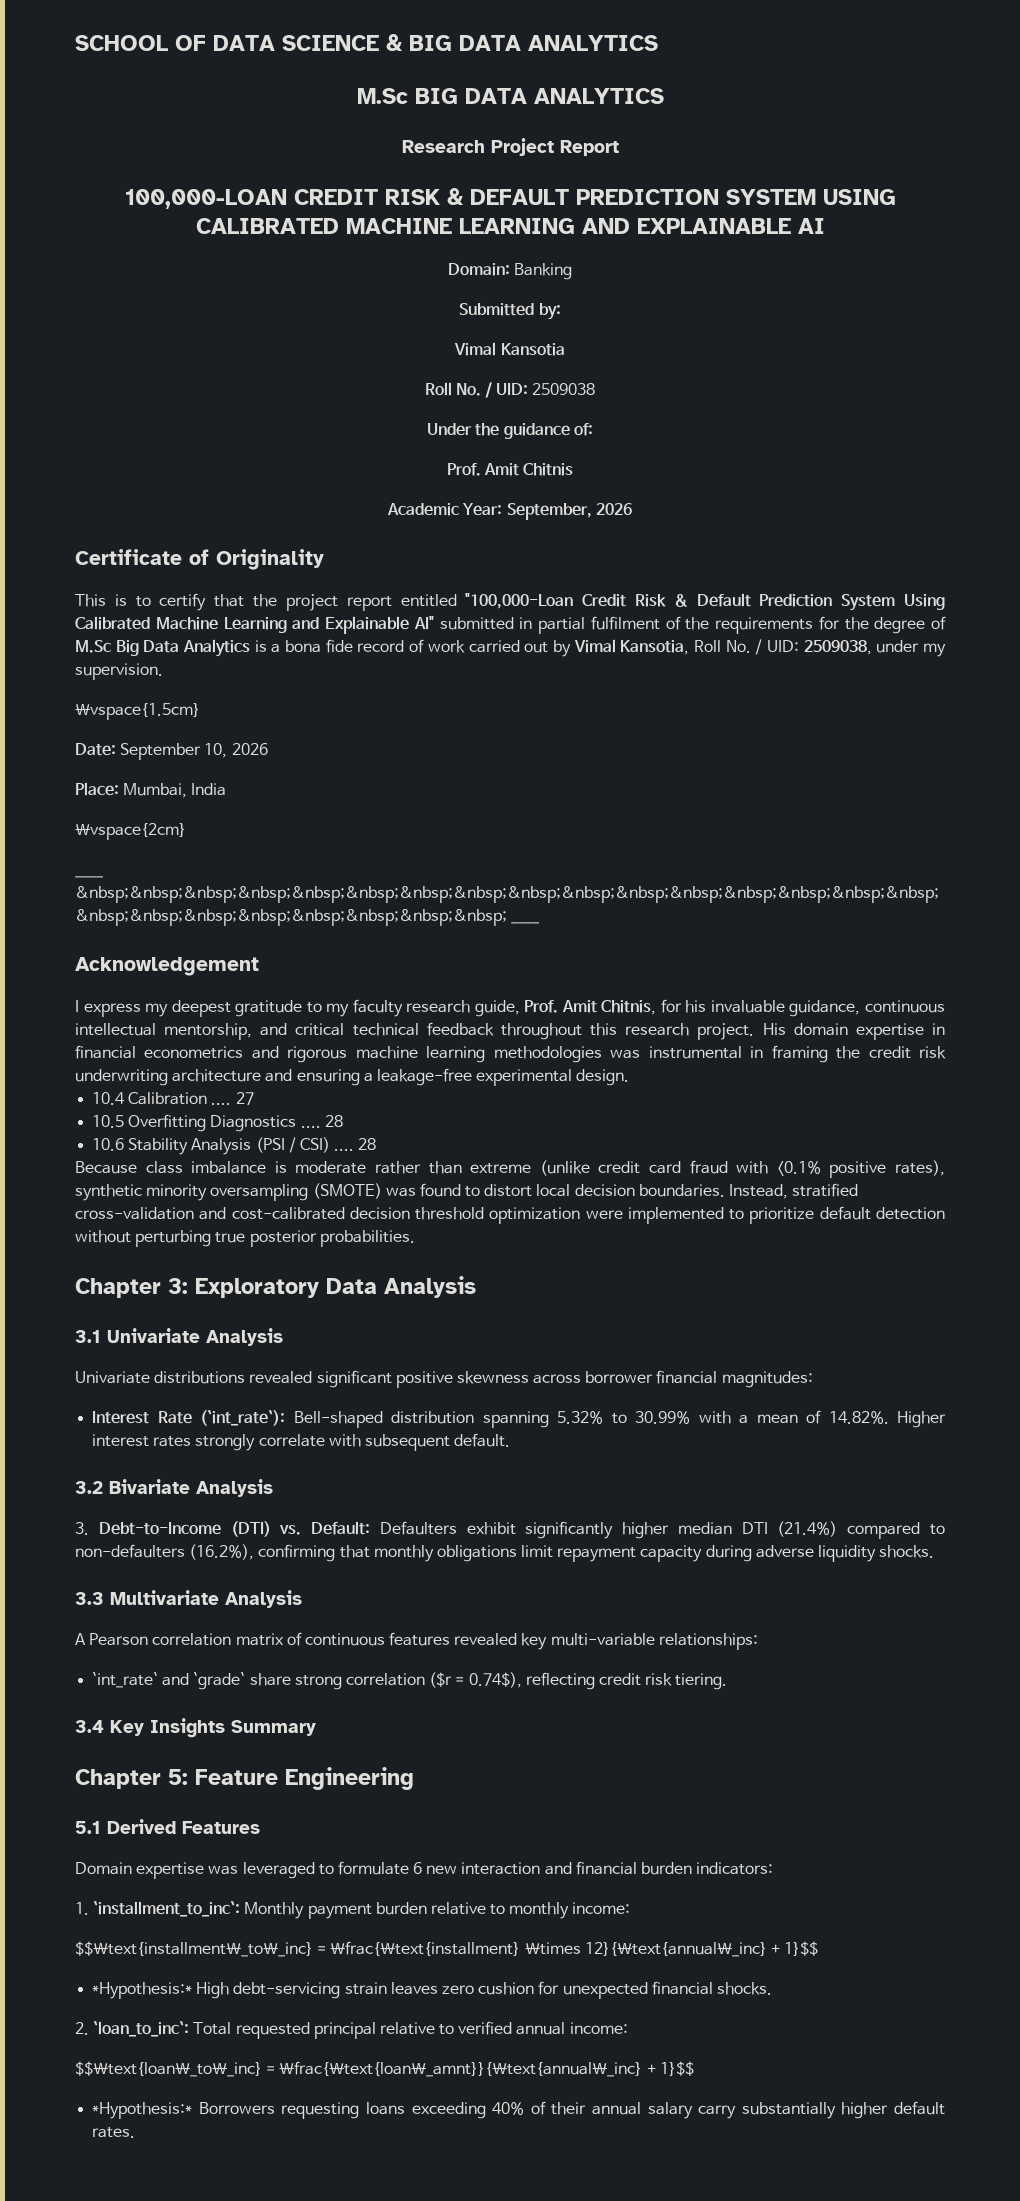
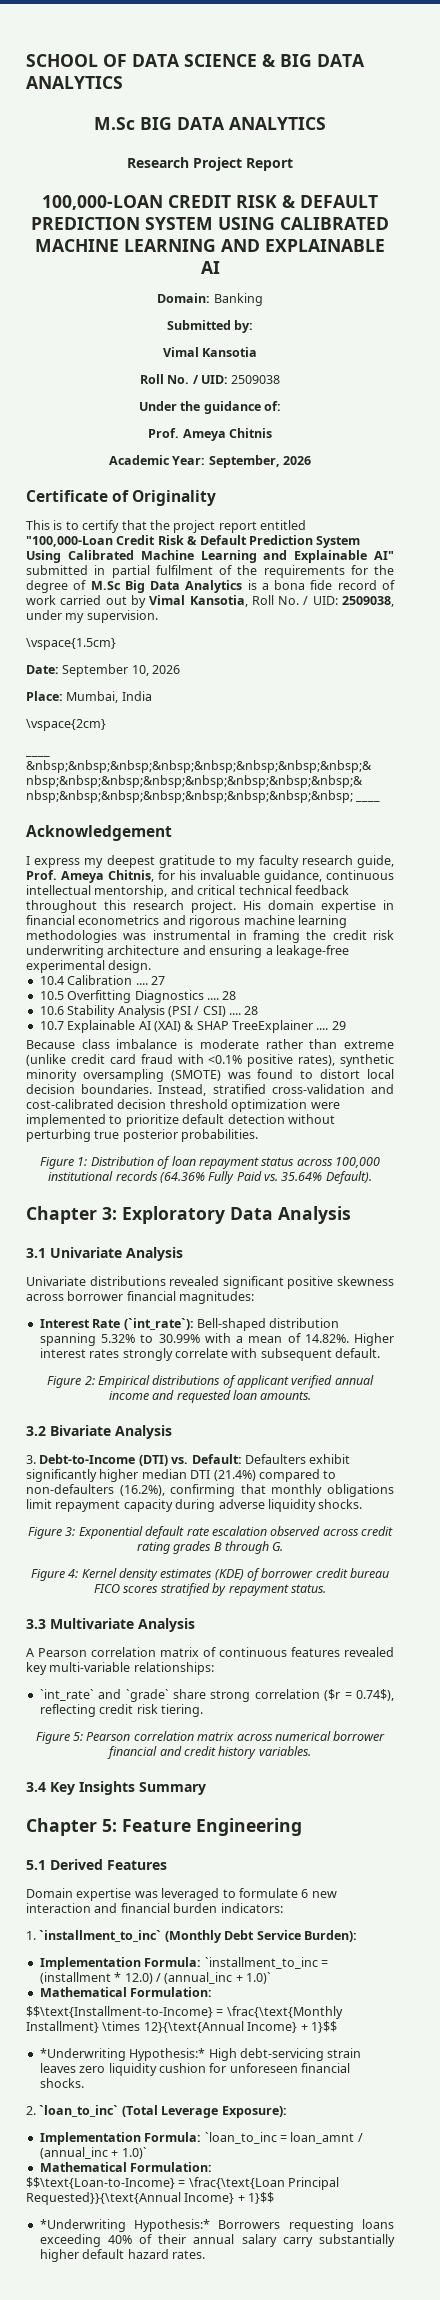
[484,463,519,476] Amit -> [182,429,226,441] Ameya
[561,1000,597,1013] Amit -> [61,871,104,883] Ameya
(377, 1144) none -> [39,1020,346,1033] // 10.7 Explainable AI (XAI) & SHAP TreeExplainer .... 29
(415, 1238) none -> [40,1156,380,1169] [48,1171,372,1184] // Figure 1: Distribution of loan repayment status across 100,000 institutional records (64.36% Fully Paid vs. 35.64% Default).
(511, 1440) none -> [47,1375,374,1388] [108,1390,312,1403] // Figure 2: Empirical distributions of applicant verified annual income and requested loan amounts.
(935, 1551) none -> [28,1526,393,1539] [136,1541,284,1554] [30,1568,390,1581] [94,1583,326,1596] // Figure 3: Exponential default rate escalation observed across credit rating grades B through G. // Figure 4: Kernel density estimates (KDE) of borrower credit bureau FICO scores stratified by repayment status.
(728, 1681) none -> [35,1731,386,1744] [107,1746,311,1759] // Figure 5: Pearson correlation matrix across numerical borrower financial and credit history variables.
[93,1901,631,1919] [75,1941,819,1957] [92,1982,193,1999] `installment_to_inc`: Monthly payment burden relative to monthly income: // $$\text{installment\_to\_inc} = \frac{\text{installment} \times 12}{\text{annual\_inc} + 1}$$ // *Hypothesis:* -> [39,1930,357,1943] [39,1957,328,1970] [39,1972,271,1984] [39,1987,213,1997] [26,2006,343,2019] [26,2021,337,2033] [39,2048,206,2061] `installment_to_inc` (Monthly Debt Service Burden): // Implementation Formula: `installment_to_inc = (installment * 12.0) / (annual_inc + 1.0)` // Mathematical Formulation: // $$\text{Installment-to-Income} = \frac{\text{Monthly Installment} \times 12}{\text{Annual Income} + 1}$$ // *Underwriting Hypothesis:*
(474, 1989) none -> [108,2063,157,2076] liquidity
[562,1982,648,1999] unexpected -> [229,2063,298,2073] unforeseen
[93,2021,628,2039] [75,2061,694,2077] [92,2102,193,2119] `loan_to_inc`: Total requested principal relative to verified annual income: // $$\text{loan\_to\_inc} = \frac{\text{loan\_amnt}}{\text{annual\_inc} + 1}$$ // *Hypothesis:* -> [39,2105,287,2118] [39,2132,363,2145] [39,2147,147,2159] [39,2162,213,2172] [26,2177,340,2190] [26,2192,275,2205] [39,2219,211,2232] `loan_to_inc` (Total Leverage Exposure): // Implementation Formula: `loan_to_inc = loan_amnt / (annual_inc + 1.0)` // Mathematical Formulation: // $$\text{Loan-to-Income} = \frac{\text{Loan Principal Requested}}{\text{Annual Income} + 1}$$ // *Underwriting Hypothesis:*
(945, 2108) none -> [127,2249,169,2259] hazard

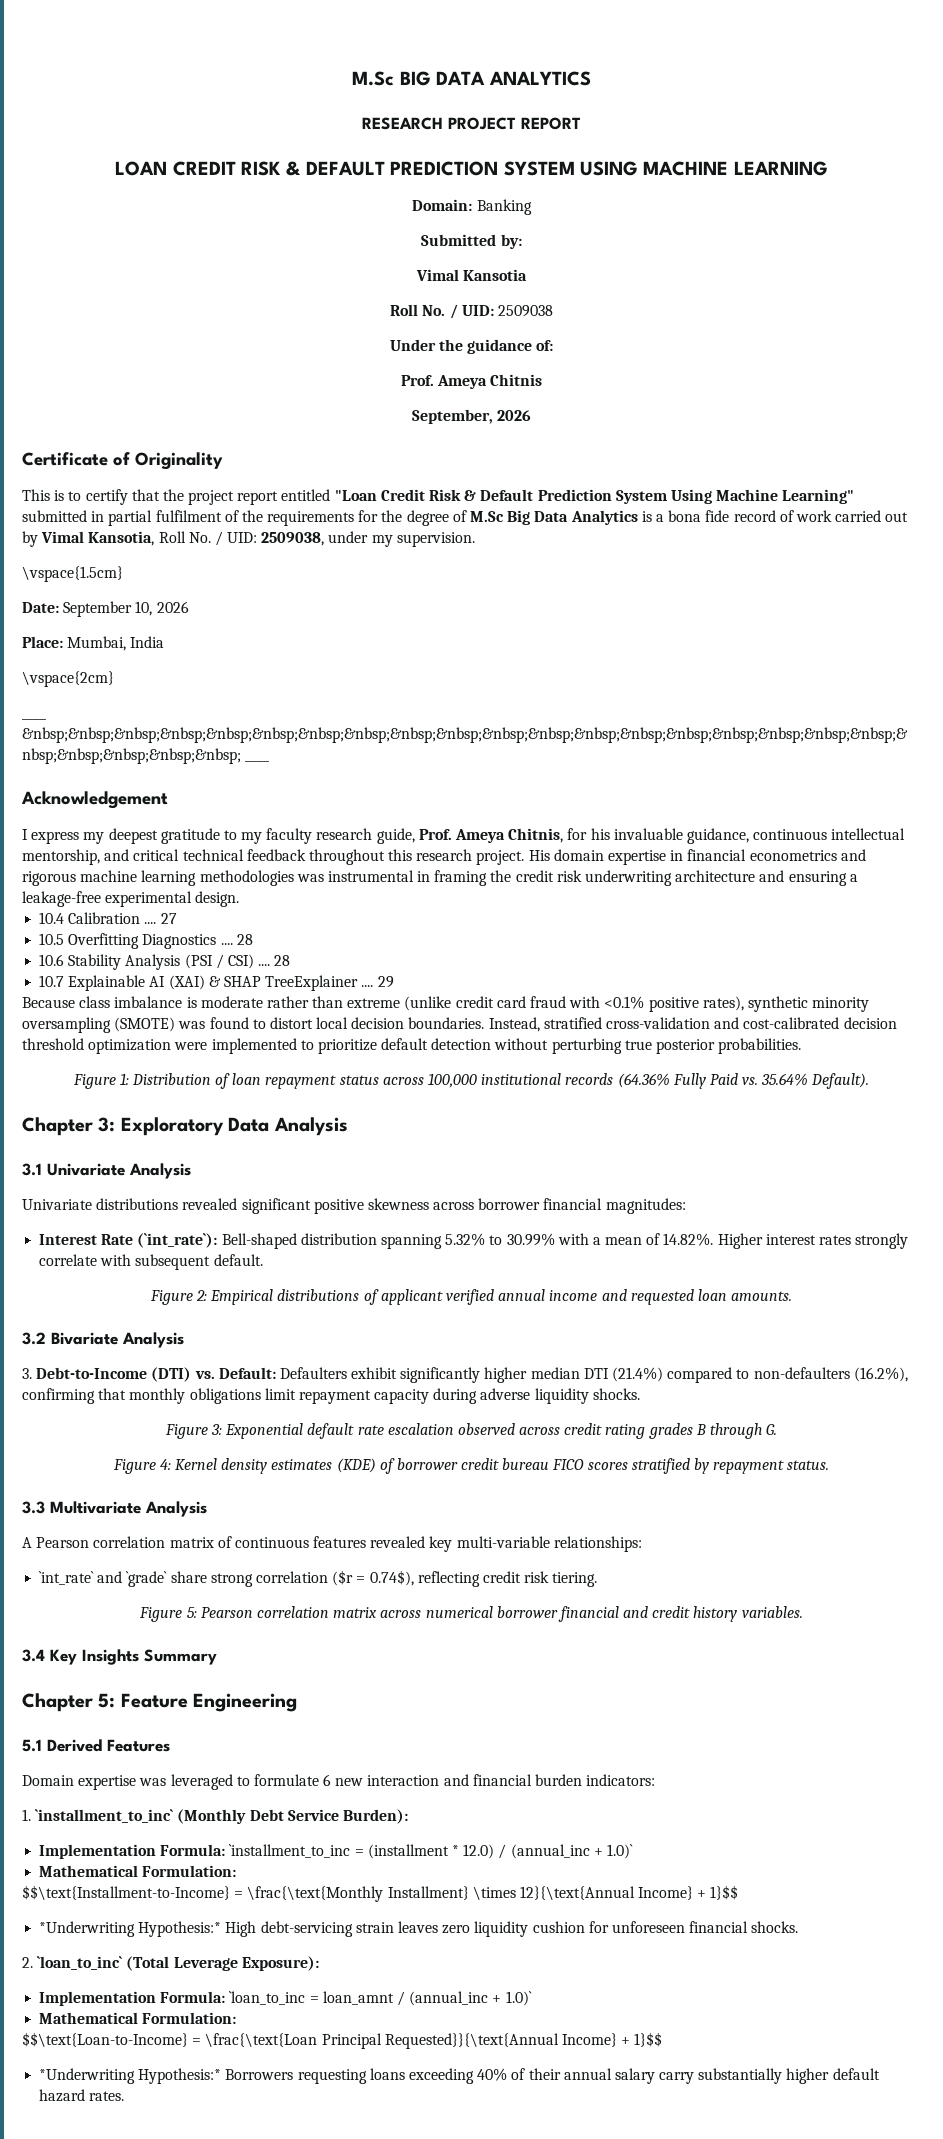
[26,54,365,67] [26,76,123,89] SCHOOL OF DATA SCIENCE & BIG DATA ANALYTICS // -> (352, 78) none
[127,157,293,171] [42,195,163,210] Research Project Report // 100,000-LOAN -> [362,117,581,130] [115,161,168,176] RESEARCH PROJECT REPORT // LOAN
[280,217,389,230] CALIBRATED -> (638, 168) none
[221,239,385,252] [200,261,220,274] AND EXPLAINABLE AI -> (828, 168) none
[108,455,206,465] Academic Year: -> (543, 380) none
[26,536,113,547] "100,000-Loan -> [334,490,377,501] "Loan
[67,550,394,563] Calibrated Machine Learning and Explainable AI" -> [716,489,855,504] Machine Learning"

